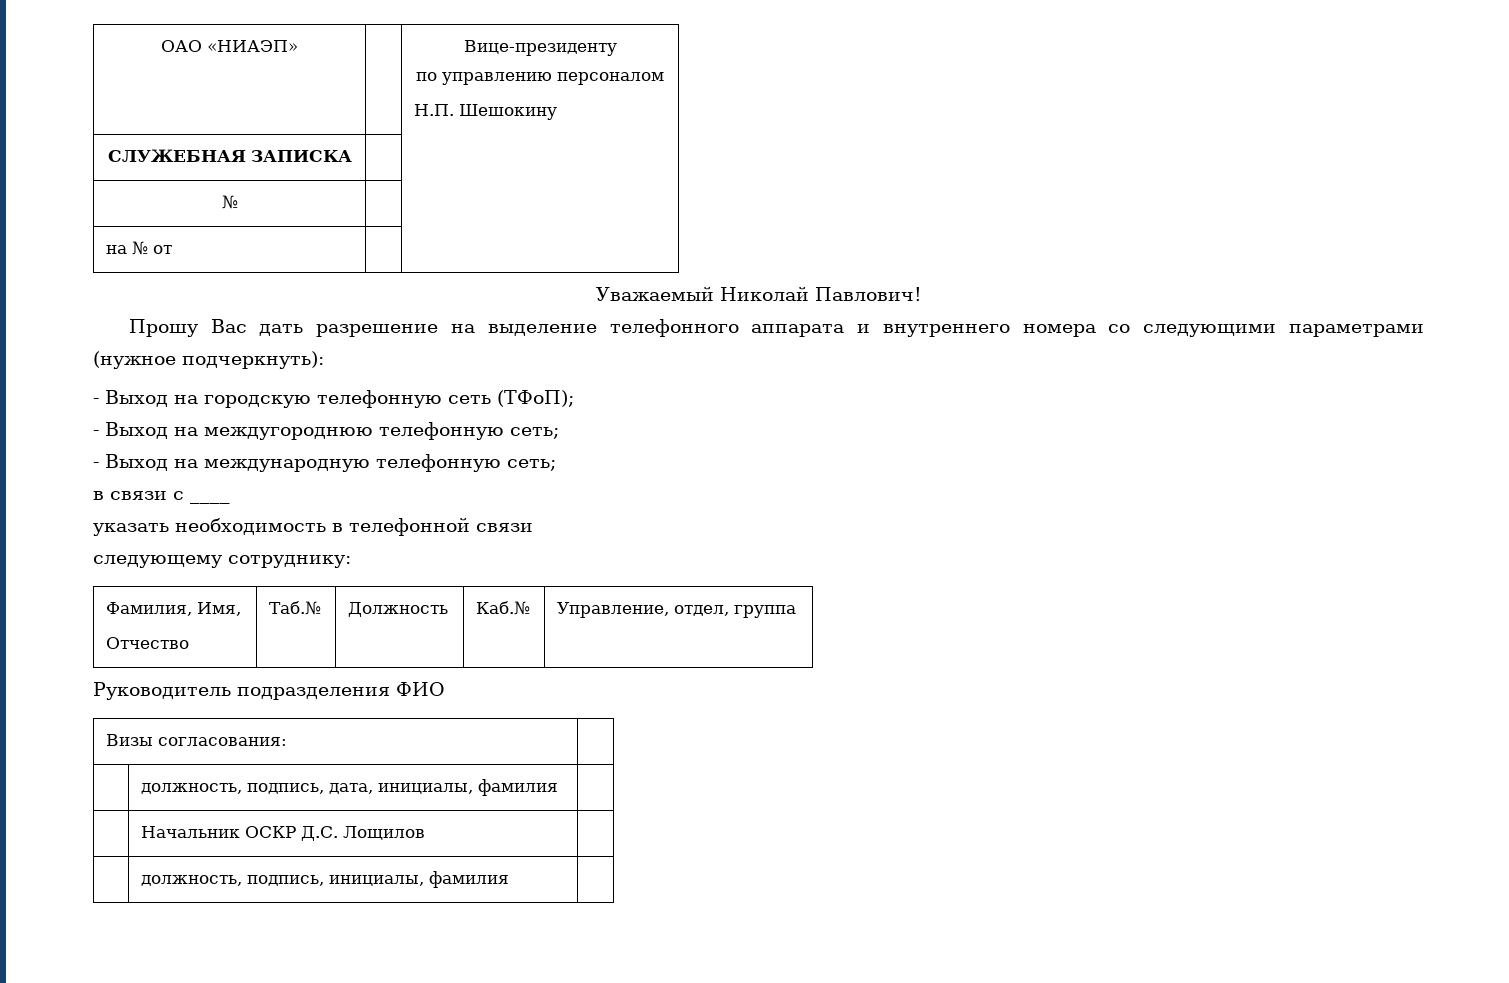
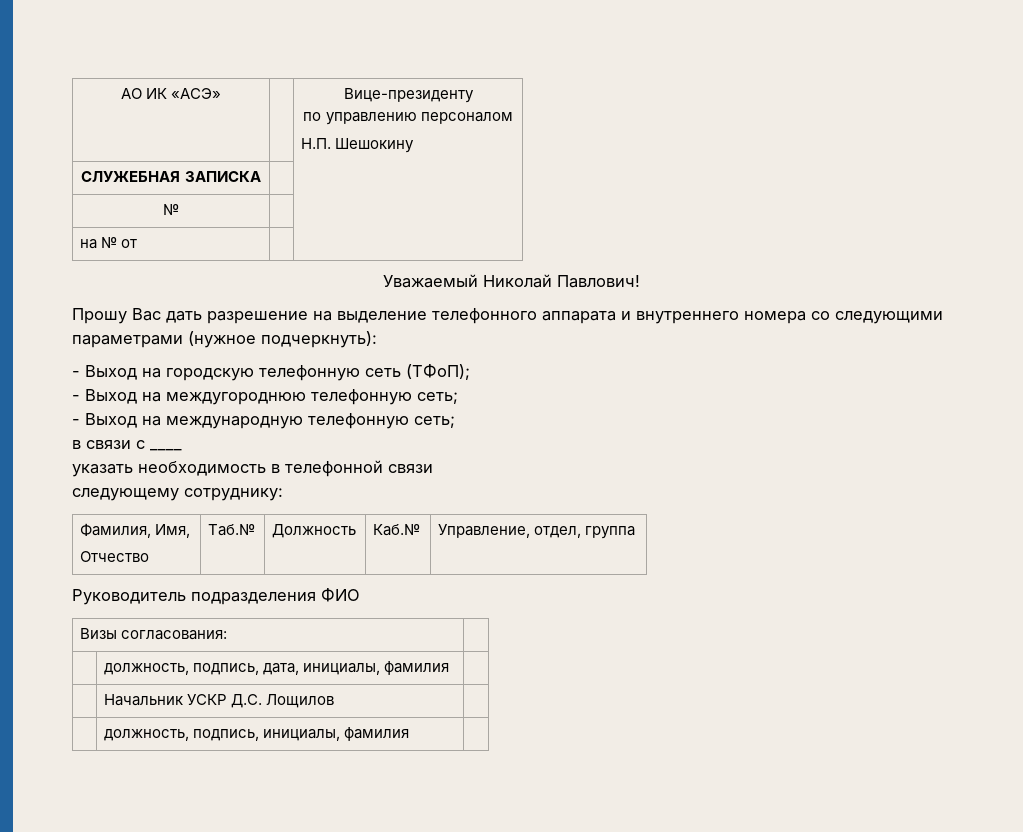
[161,40,298,52] ОАО «НИАЭП» -> [120,88,222,99] АО ИК «АСЭ»
[245,826,297,838] ОСКР -> [187,694,228,705] УСКР

